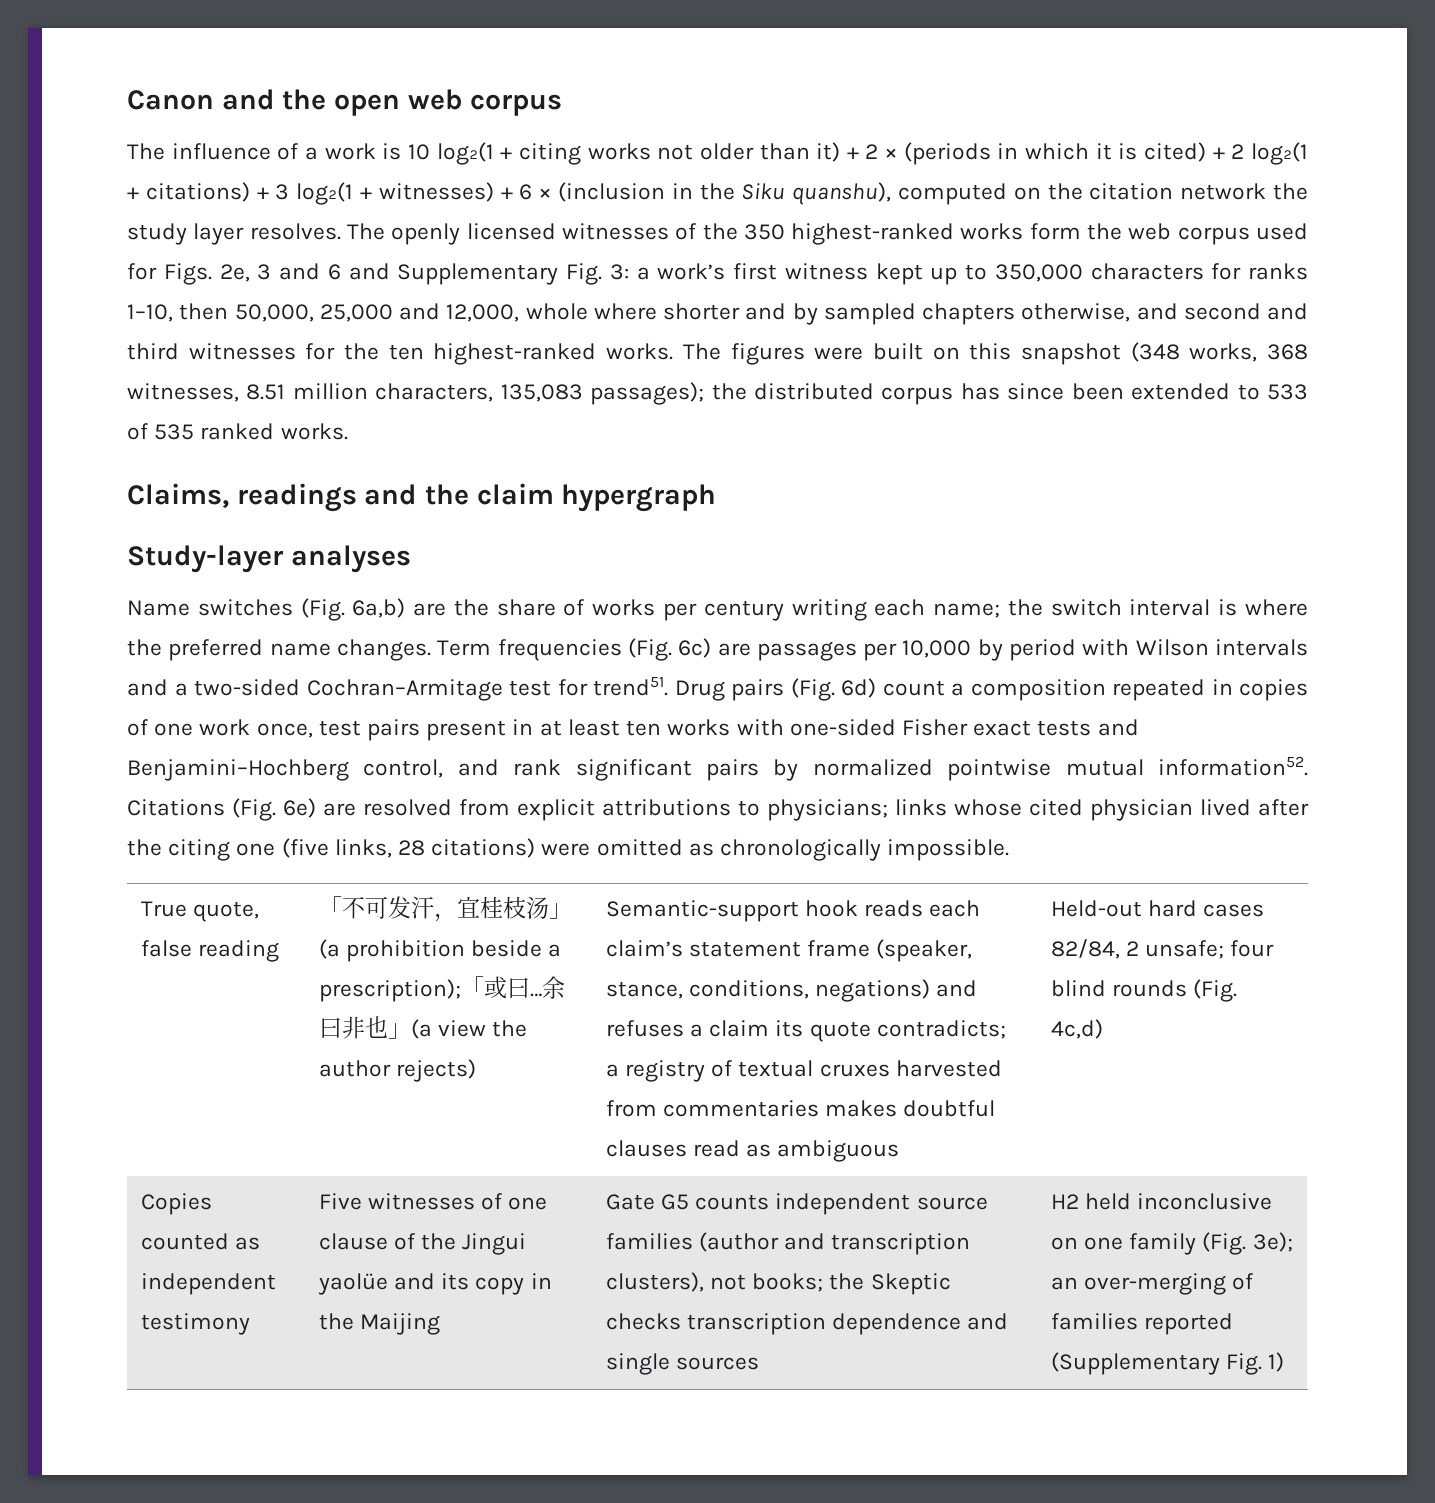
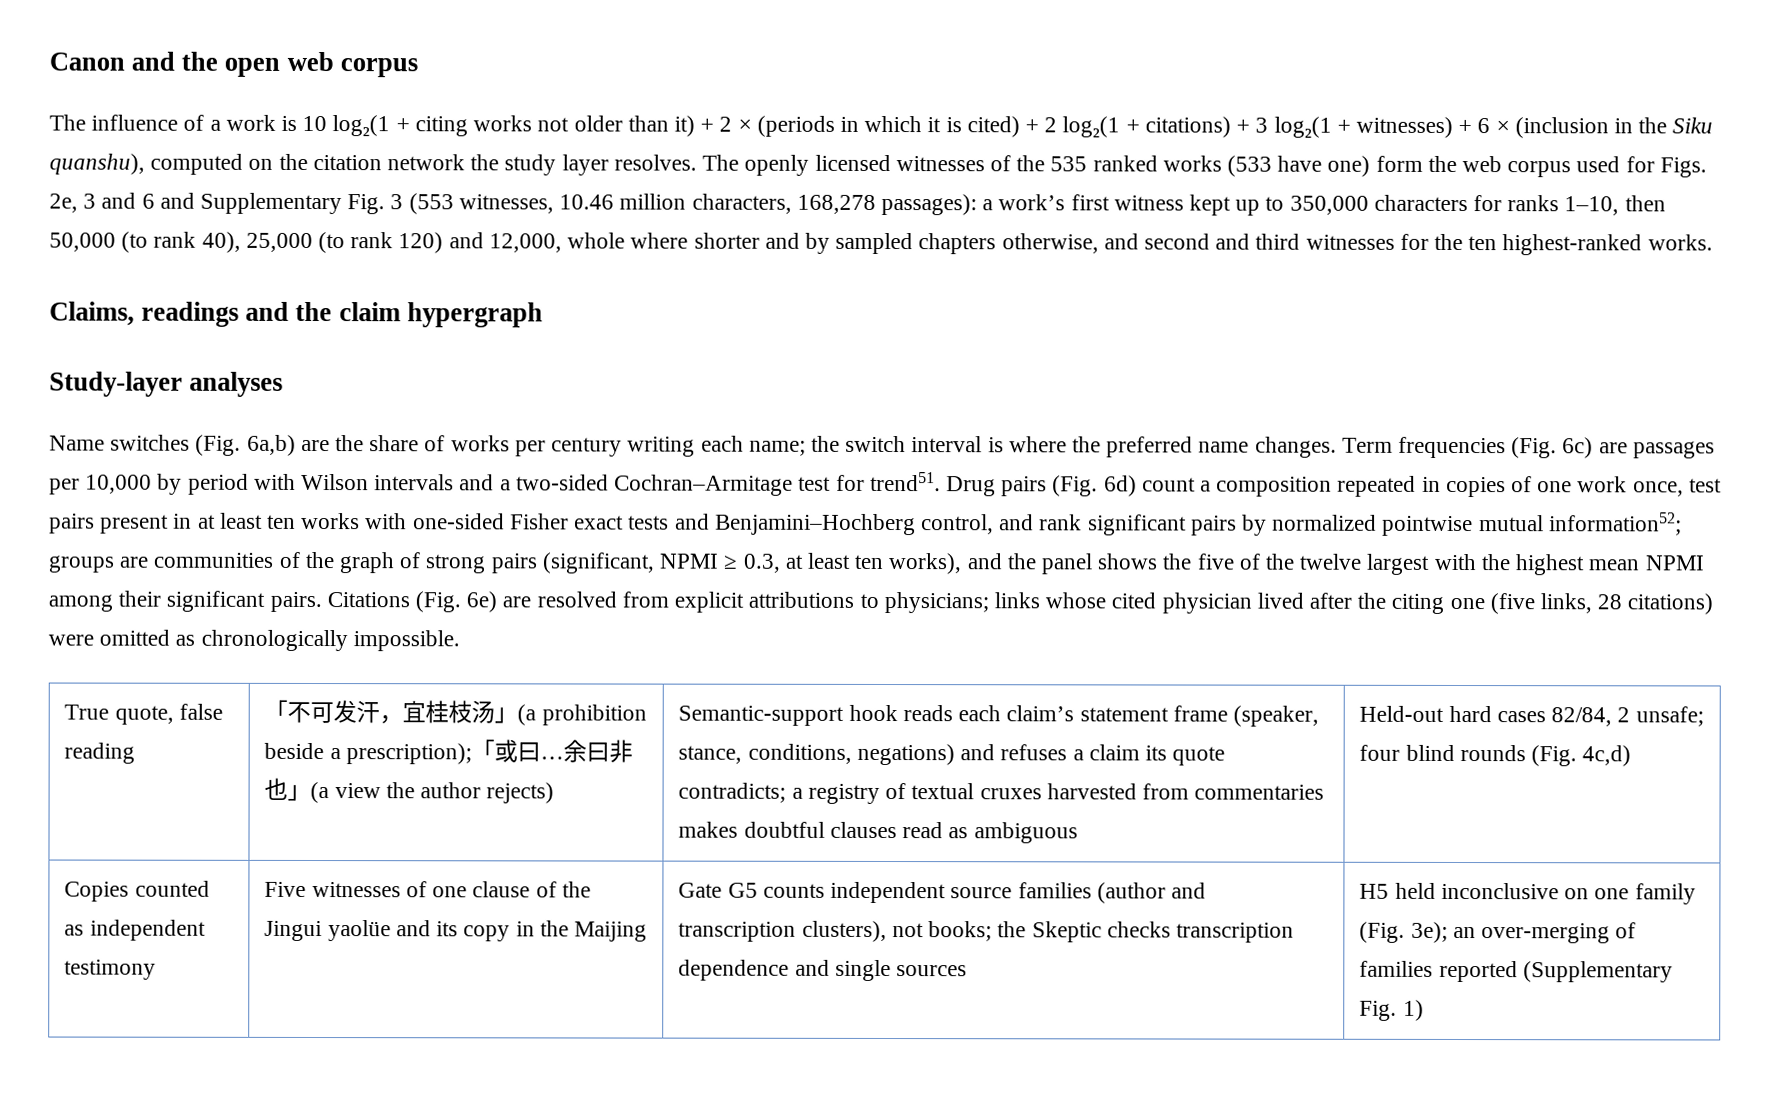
[743,223,1024,245] 350 highest-ranked works -> [1050,155,1371,177] 535 ranked works (533 have one)
[609,264,629,280] 3: -> [390,193,977,216] 3 (553 witnesses, 10.46 million characters, 168,278 passages):
[234,304,393,322] 50,000, 25,000 -> [49,231,444,254] 50,000 (to rank 40), 25,000 (to rank 120)
[682,342,1308,365] [127,382,1308,405] [127,423,348,440] The figures were built on this snapshot (348 works, 368 witnesses, 8.51 million characters, 135,083 passages); the distributed corpus has since been extended to 533 of 535 ranked works. -> (1713, 242) none
[1157,756,1308,776] information52. -> [1548,512,1682,536] [48,551,1705,576] [48,590,322,613] information52; groups are communities of the graph of strong pairs (significant, NPMI ≥ 0.3, at least ten works), and the panel shows the five of the twelve largest with the highest mean NPMI among their significant pairs.
[1050,1194,1079,1209] H2 -> [1359,883,1390,899] H5

